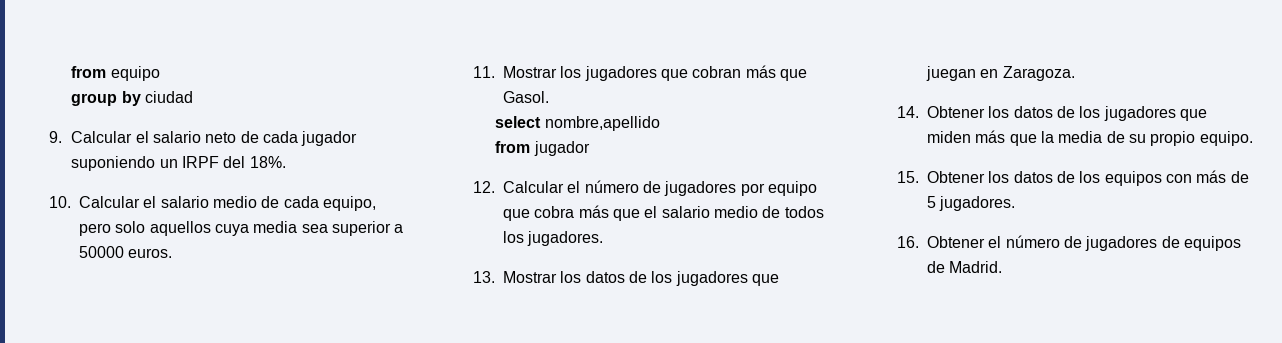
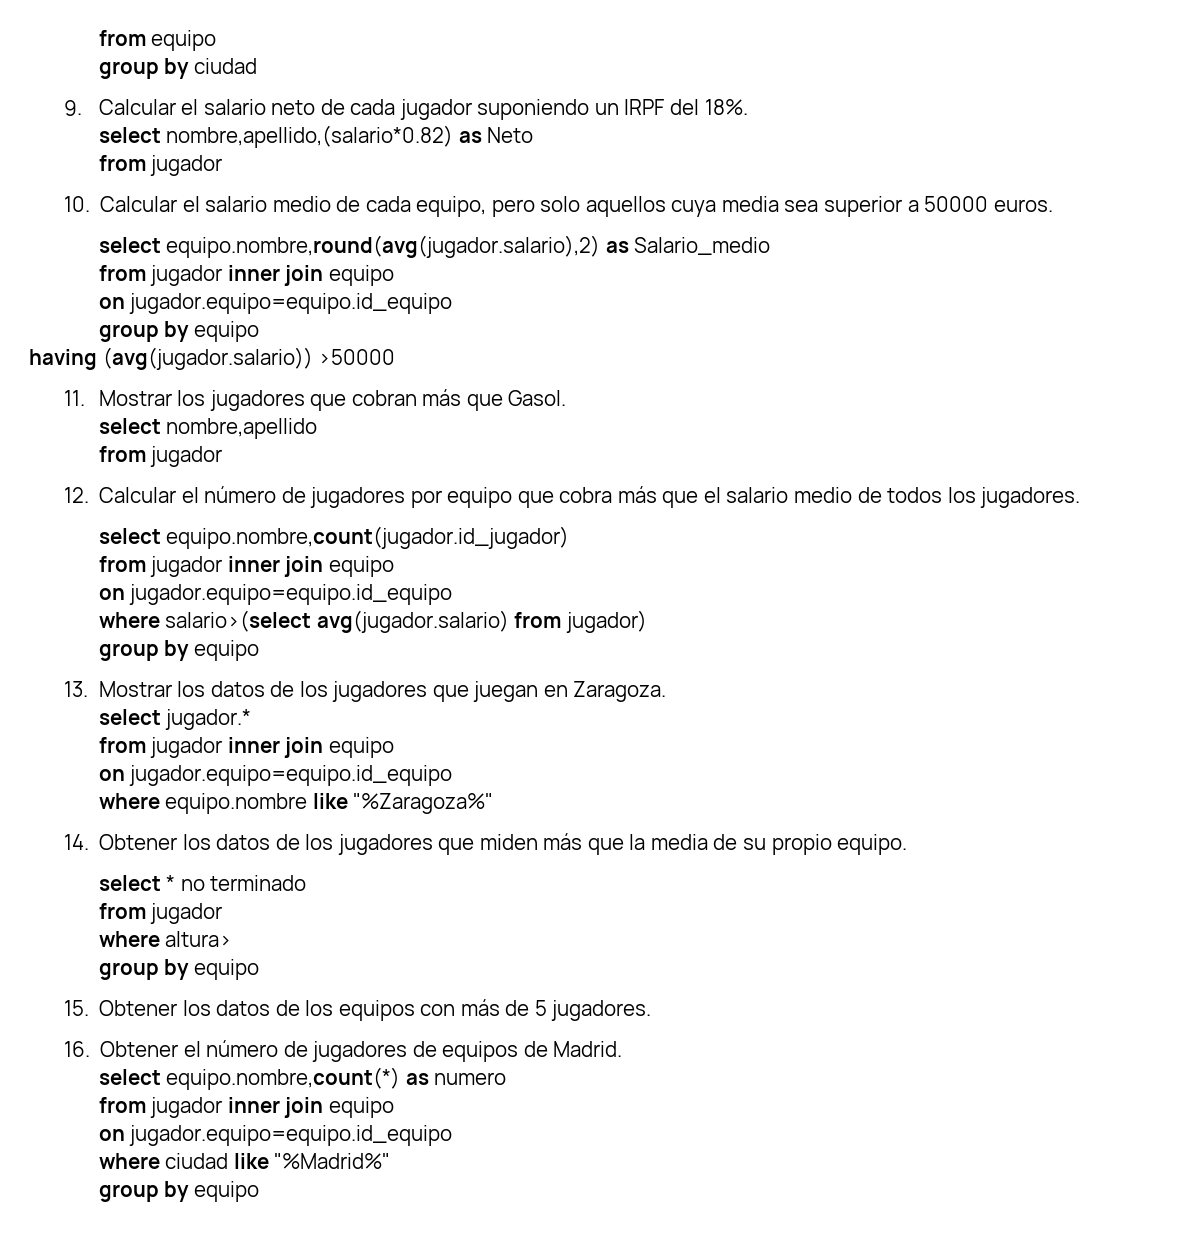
(286, 162) none -> [98,125,534,148] [98,155,223,176] // select nombre,apellido,(salario*0.82) as Neto // from jugador
(173, 253) none -> [98,235,771,258] [98,265,394,286] [98,293,453,314] [98,321,259,342] [29,347,396,370] // select equipo.nombre,round(avg(jugador.salario),2) as Salario_medio // from jugador inner join equipo // on jugador.equipo=equipo.id_equipo // group by equipo // having (avg(jugador.salario)) >50000
(604, 238) none -> [98,526,570,549] [98,556,394,577] [98,584,453,605] [98,610,647,633] [98,640,259,661] // select equipo.nombre,count(jugador.id_jugador) // from jugador inner join equipo // on jugador.equipo=equipo.id_equipo // where salario>(select avg(jugador.salario) from jugador) // group by equipo
(1075, 73) none -> [98,709,252,730] [98,737,394,758] [98,765,453,786] [98,793,494,814] // select jugador.* // from jugador inner join equipo // on jugador.equipo=equipo.id_equipo // where equipo.nombre like "%Zaragoza%"
(1253, 138) none -> [98,875,307,891] [98,903,223,924] [98,931,233,947] [98,959,259,980] // select * no terminado // from jugador // where altura> // group by equipo
(1003, 267) none -> [98,1067,507,1090] [98,1097,394,1118] [98,1125,453,1146] [98,1153,391,1169] [98,1181,259,1202] // select equipo.nombre,count(*) as numero // from jugador inner join equipo // on jugador.equipo=equipo.id_equipo // where ciudad like "%Madrid%" // group by equipo

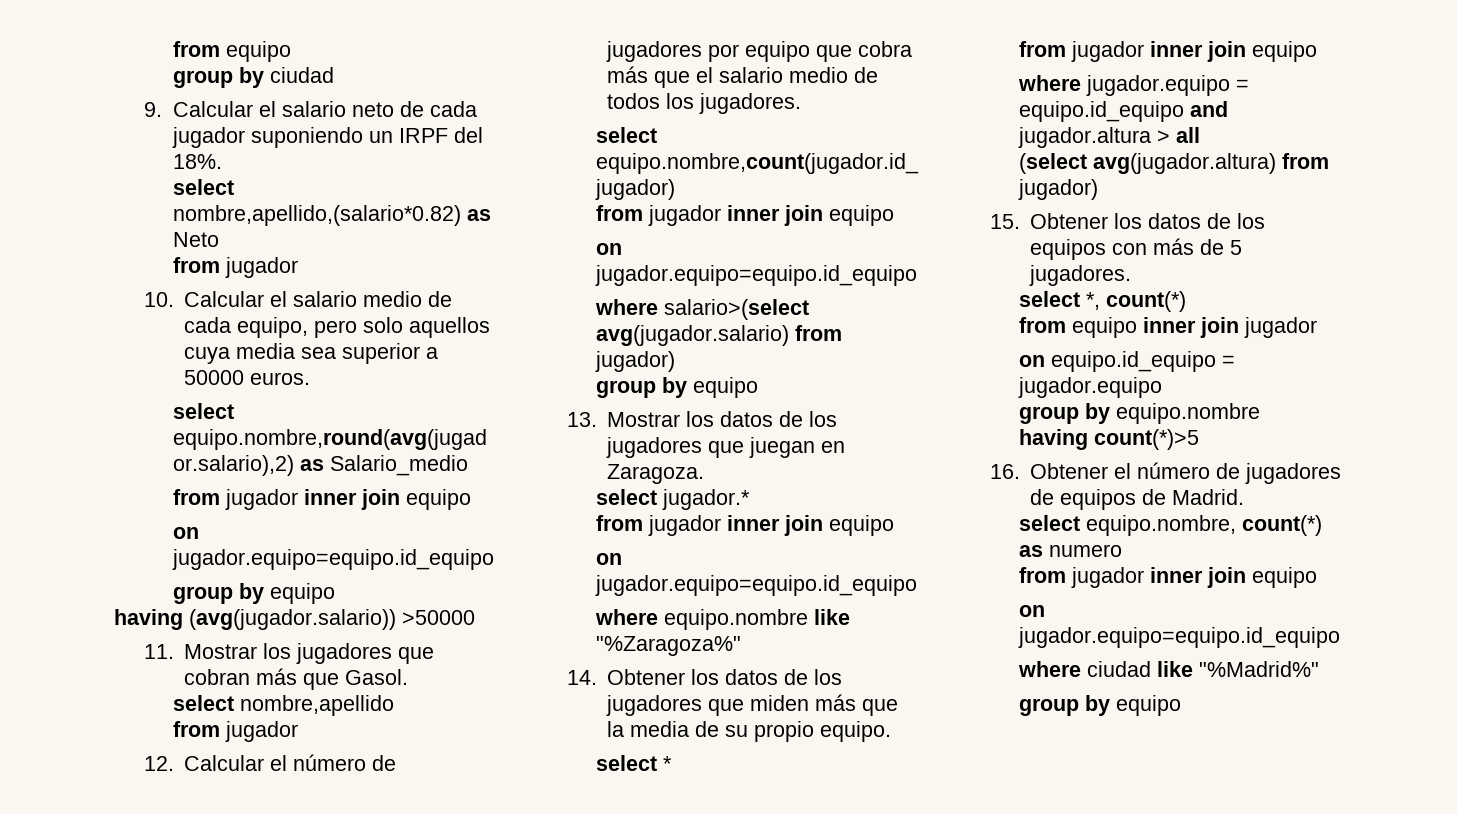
[180,875,307,891] [98,903,223,924] [98,931,233,947] [98,959,259,980] no terminado // from jugador // where altura> // group by equipo -> [1018,41,1317,62] [1017,75,1249,96] [1018,101,1228,122] [1017,127,1200,148] [1018,153,1329,174] [1017,179,1098,200] // from jugador inner join equipo // where jugador.equipo = equipo.id_equipo and jugador.altura > all // (select avg(jugador.altura) from jugador)
(652, 1010) none -> [1018,291,1186,312] [1018,317,1317,338] [1018,351,1235,372] [1017,377,1162,398] [1018,403,1260,424] [1018,429,1199,450] // select *, count(*) // from equipo inner join jugador // on equipo.id_equipo = jugador.equipo // group by equipo.nombre // having count(*)>5
[166,1067,401,1090] equipo.nombre,count(*) -> [1085,515,1322,536] equipo.nombre, count(*)

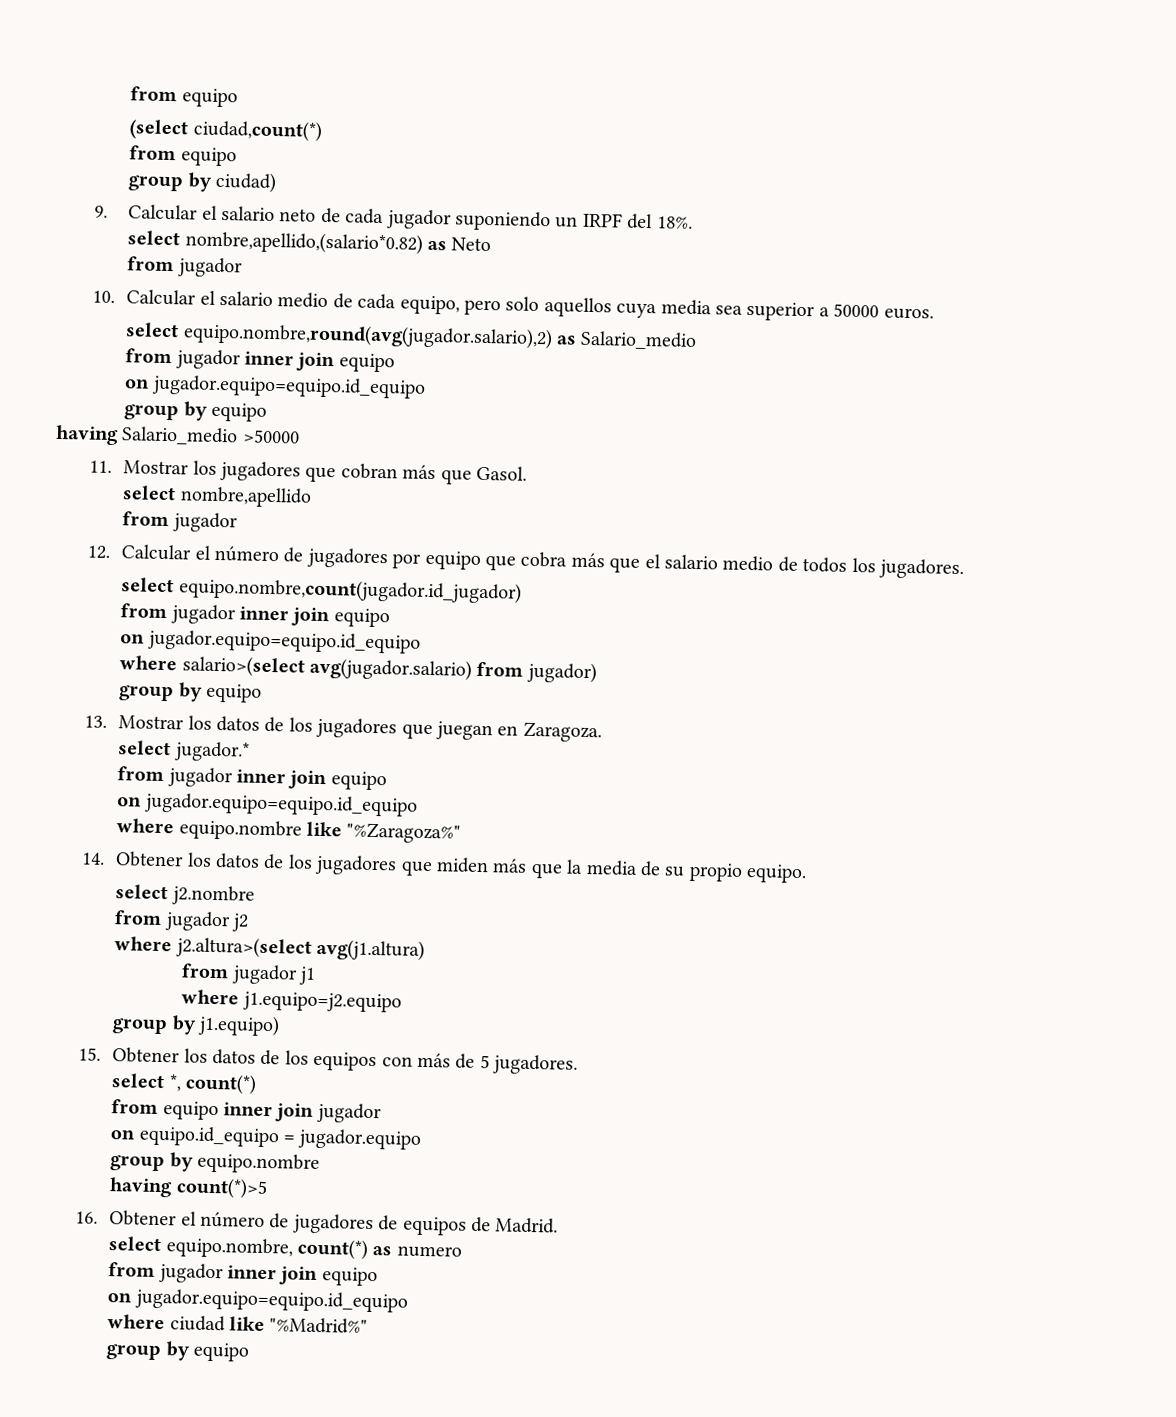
[172,41,291,62] [172,67,334,88] from equipo // group by ciudad -> [130,86,238,108] [129,119,323,142] [129,145,237,167] [128,171,277,194] from equipo // (select ciudad,count(*) // from equipo // group by ciudad)
[189,609,396,630] (avg(jugador.salario)) -> [121,426,239,446] Salario_medio
[662,756,672,771] [1018,41,1317,62] [1017,75,1249,96] [1018,101,1228,122] [1017,127,1200,148] [1018,153,1329,174] [1017,179,1098,200] * // from jugador inner join equipo // where jugador.equipo = equipo.id_equipo and jugador.altura > all // (select avg(jugador.altura) from jugador) -> [171,885,255,906] [114,910,249,932] [114,936,425,961] [181,963,317,985] [181,989,402,1013] [112,1014,280,1037] j2.nombre // from jugador j2 // where j2.altura>(select avg(j1.altura) // from jugador j1 // where j1.equipo=j2.equipo // group by j1.equipo)

